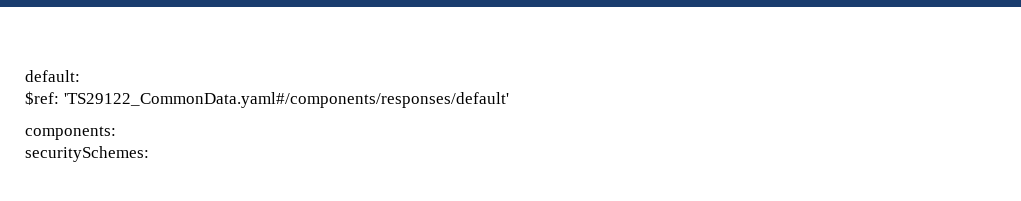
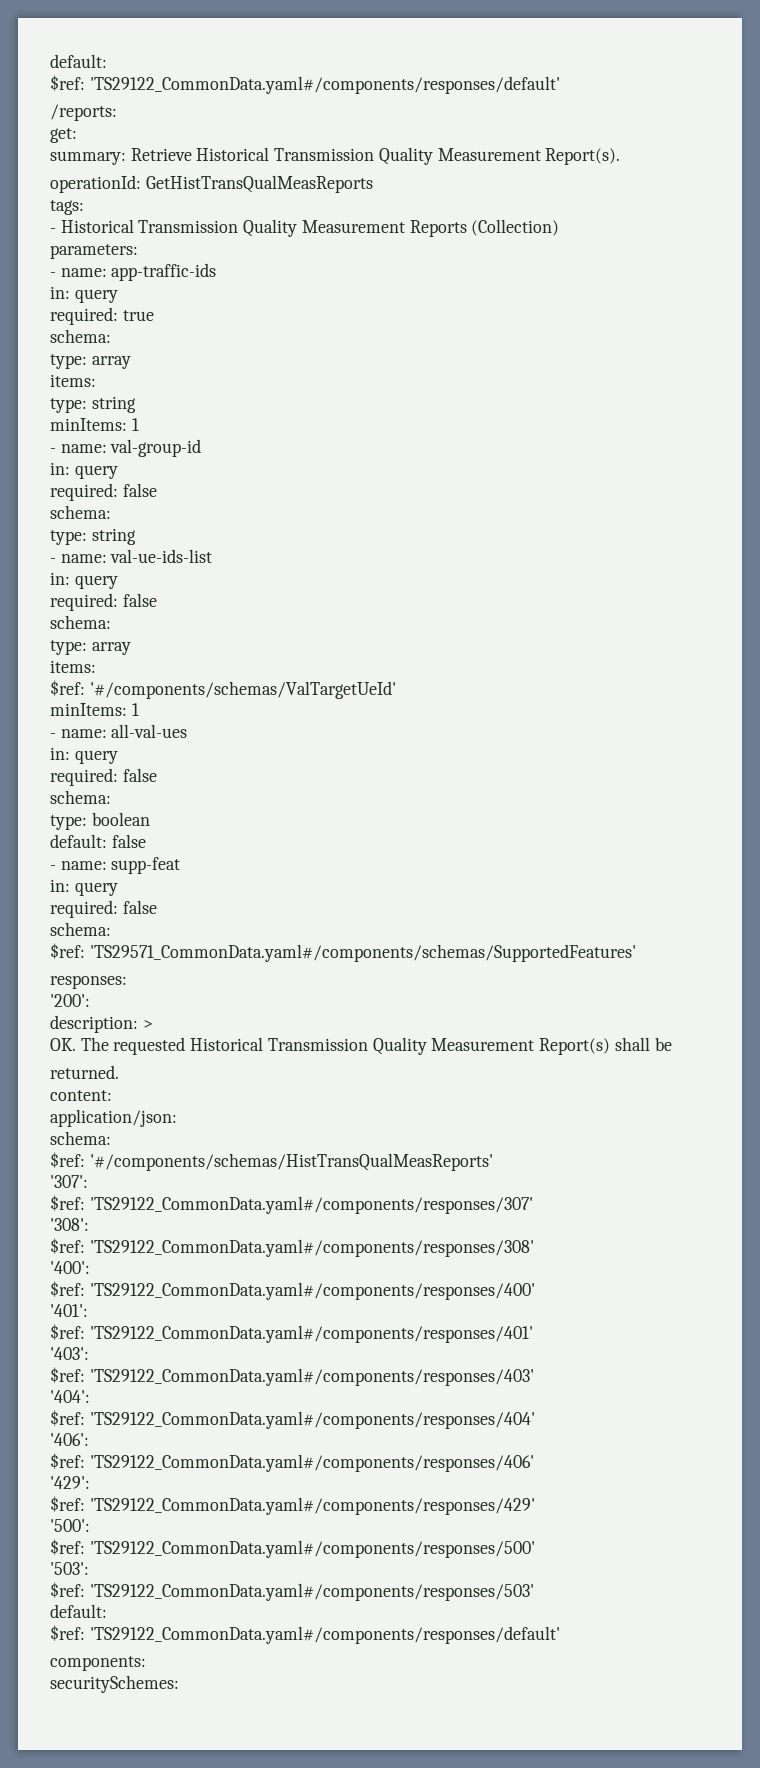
[25,70,80,82] [25,91,509,108] default: // $ref: 'TS29122_CommonData.yaml#/components/responses/default' -> [50,54,107,68] [50,75,560,94] [50,104,117,121] [50,128,77,143] [50,147,621,165] [50,175,373,193] [50,200,84,215] [50,219,560,237] [50,244,138,259] [50,263,217,281] [50,286,118,303] [50,307,154,325] [50,329,111,343] [50,354,131,369] [50,374,96,387] [50,396,136,413] [50,418,139,431] [50,439,202,457] [50,462,118,479] [50,483,157,501] [50,505,111,519] [50,528,136,545] [50,549,213,563] [50,572,118,589] [50,593,157,611] [50,615,111,629] [50,640,131,655] [50,660,96,673] [50,680,396,699] [50,703,139,716] [50,724,188,738] [50,747,118,764] [50,768,157,786] [50,790,111,804] [50,812,150,830] [50,834,146,848] [50,857,181,874] [50,879,118,896] [50,900,157,918] [50,922,111,936] [50,943,636,962] [50,975,127,989] [50,994,90,1007] [50,1015,153,1033] [50,1037,672,1055] [50,1065,119,1079] [50,1090,112,1101] [50,1109,177,1127] [50,1131,111,1145] [50,1152,493,1171] [50,1175,88,1188] [50,1195,533,1214] [50,1218,89,1231] [50,1238,534,1257] [50,1261,90,1274] [50,1281,535,1300] [50,1304,88,1317] [50,1324,533,1343] [50,1347,89,1360] [50,1367,534,1386] [50,1390,90,1403] [50,1410,535,1429] [50,1433,89,1446] [50,1453,534,1472] [50,1476,90,1489] [50,1496,535,1515] [50,1519,90,1532] [50,1539,535,1558] [50,1562,89,1575] [50,1582,534,1601] [50,1604,107,1618] [50,1625,560,1644] default: // $ref: 'TS29122_CommonData.yaml#/components/responses/default' // /reports: // get: // summary: Retrieve Historical Transmission Quality Measurement Report(s). // operationId: GetHistTransQualMeasReports // tags: // - Historical Transmission Quality Measurement Reports (Collection) // parameters: // - name: app-traffic-ids // in: query // required: true // schema: // type: array // items: // type: string // minItems: 1 // - name: val-group-id // in: query // required: false // schema: // type: string // - name: val-ue-ids-list // in: query // required: false // schema: // type: array // items: // $ref: '#/components/schemas/ValTargetUeId' // minItems: 1 // - name: all-val-ues // in: query // required: false // schema: // type: boolean // default: false // - name: supp-feat // in: query // required: false // schema: // $ref: 'TS29571_CommonData.yaml#/components/schemas/SupportedFeatures' // responses: // '200': // description: > // OK. The requested Historical Transmission Quality Measurement Report(s) shall be // returned. // content: // application/json: // schema: // $ref: '#/components/schemas/HistTransQualMeasReports' // '307': // $ref: 'TS29122_CommonData.yaml#/components/responses/307' // '308': // $ref: 'TS29122_CommonData.yaml#/components/responses/308' // '400': // $ref: 'TS29122_CommonData.yaml#/components/responses/400' // '401': // $ref: 'TS29122_CommonData.yaml#/components/responses/401' // '403': // $ref: 'TS29122_CommonData.yaml#/components/responses/403' // '404': // $ref: 'TS29122_CommonData.yaml#/components/responses/404' // '406': // $ref: 'TS29122_CommonData.yaml#/components/responses/406' // '429': // $ref: 'TS29122_CommonData.yaml#/components/responses/429' // '500': // $ref: 'TS29122_CommonData.yaml#/components/responses/500' // '503': // $ref: 'TS29122_CommonData.yaml#/components/responses/503' // default: // $ref: 'TS29122_CommonData.yaml#/components/responses/default'

